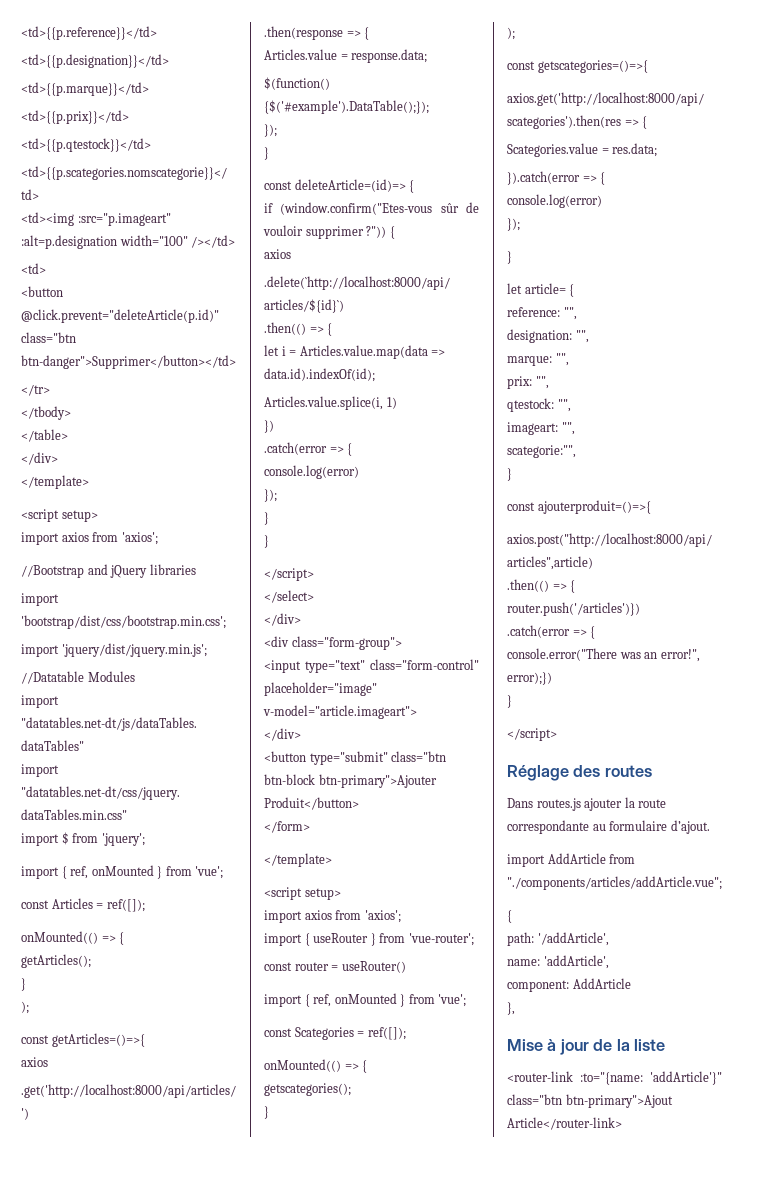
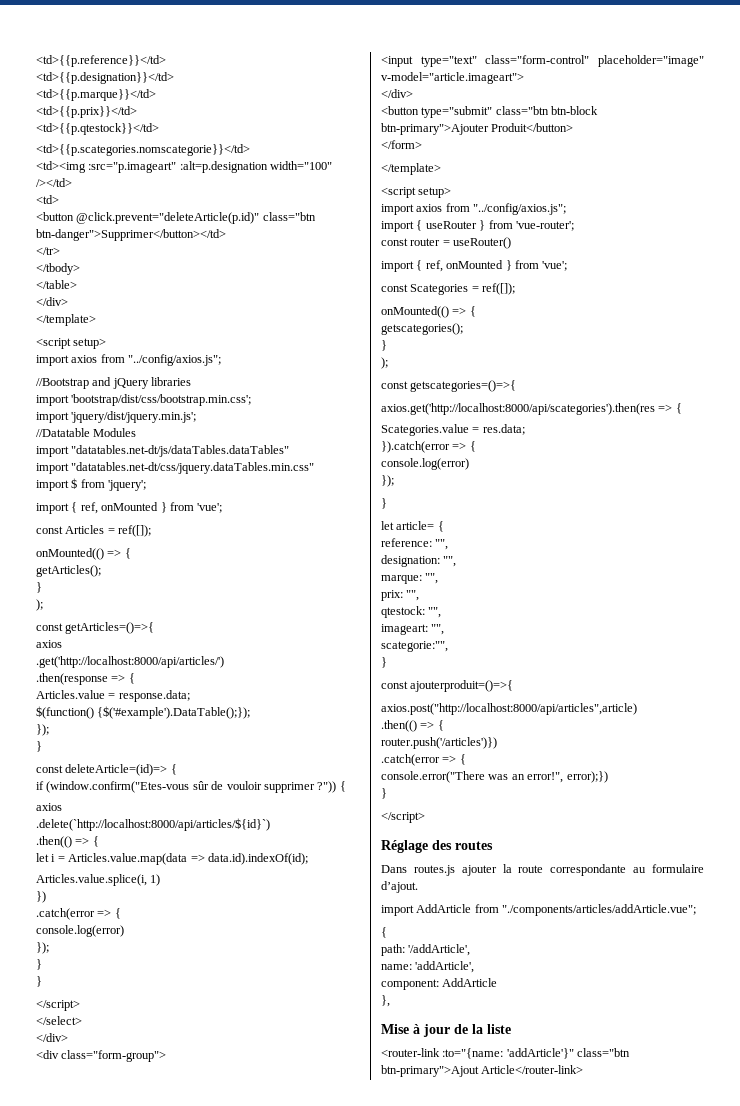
[121,532,158,545] 'axios'; -> [128,354,222,366] "../config/axios.js";
[364,910,401,923] 'axios'; -> [473,203,567,215] "../config/axios.js";

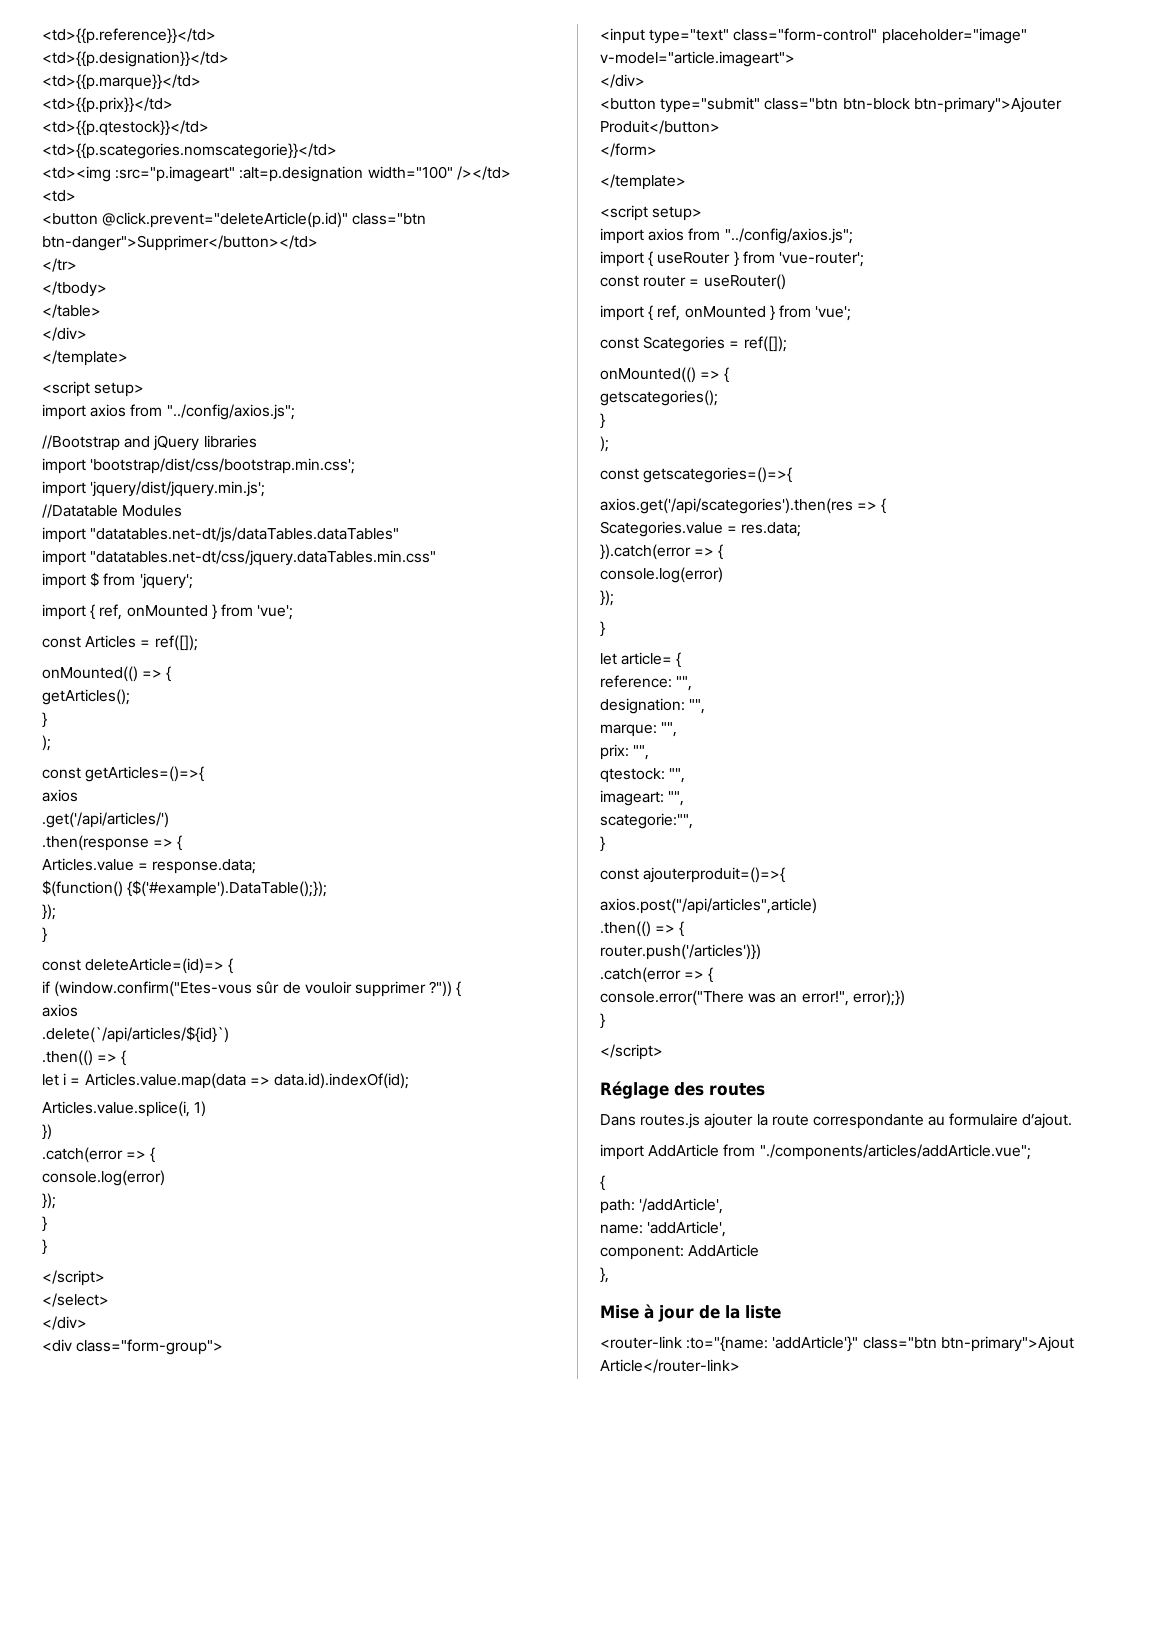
[36,656,224,668] .get('http://localhost:8000/api/articles/') -> [42,812,169,828] .get('/api/articles/')
[36,818,270,831] .delete(`http://localhost:8000/api/articles/${id}`) -> [42,1026,229,1043] .delete(`/api/articles/${id}`)
[381,403,655,415] axios.get('http://localhost:8000/api/scategories').then(res -> [600,498,853,514] axios.get('/api/scategories').then(res
[381,703,637,715] axios.post("http://localhost:8000/api/articles",article) -> [600,898,817,914] axios.post("/api/articles",article)

